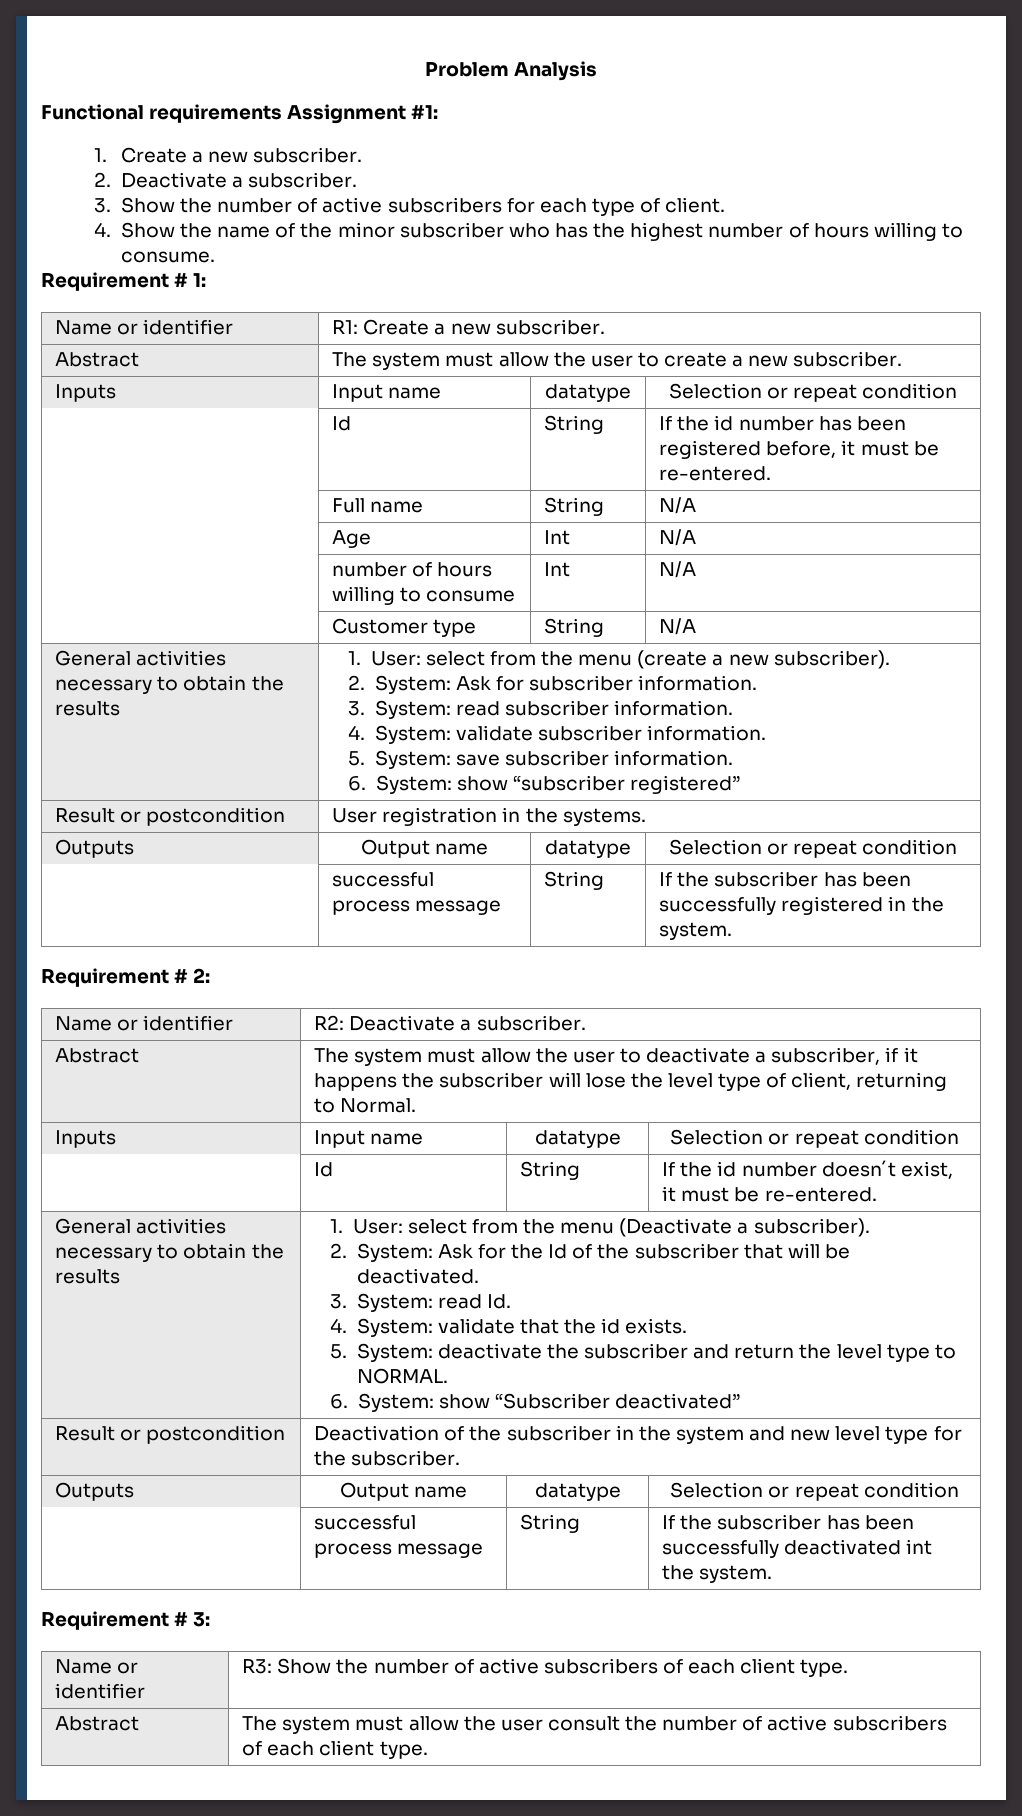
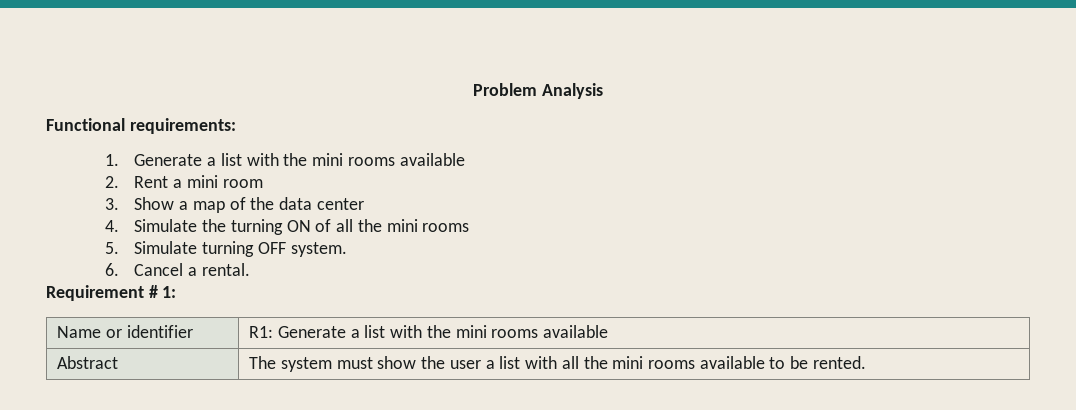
[149,104,439,124] [94,147,363,163] [94,172,358,188] [94,197,726,216] [94,222,963,241] [120,251,215,263] requirements Assignment #1: // 1. Create a new subscriber. // 2. Deactivate a subscriber. // 3. Show the number of active subscribers for each type of client. // 4. Show the name of the minor subscriber who has the highest number of hours willing to consume. -> [129,118,236,134] [104,153,465,166] [104,175,263,188] [104,197,364,213] [104,219,470,235] [104,241,347,257] [104,263,250,276] requirements: // 1. Generate a list with the mini rooms available // 2. Rent a mini room // 3. Show a map of the data center // 4. Simulate the turning ON of all the mini rooms // 5. Simulate turning OFF system. // 6. Cancel a rental.
[363,319,605,335] [55,352,140,367] [332,351,903,370] [55,384,117,402] [332,384,442,402] [545,384,631,402] [668,383,958,402] [332,416,352,431] [544,415,605,434] [659,415,906,431] [659,440,939,459] [659,466,772,481] [332,498,424,513] [544,497,605,516] [659,497,697,514] [332,530,372,548] [544,530,571,545] [659,529,697,546] [332,562,493,577] [332,586,516,605] [544,562,571,577] [659,561,697,578] [332,618,477,637] [544,618,605,637] [659,618,697,635] [55,650,227,666] [55,675,284,694] [55,701,121,716] [348,650,890,669] [348,675,758,694] [348,700,734,719] [348,725,767,744] [348,750,734,769] [348,775,741,794] [55,807,286,826] [332,807,646,826] [55,839,135,858] [360,839,489,858] [545,840,631,858] [668,839,958,858] [332,872,435,887] [332,900,502,915] [544,871,605,890] [659,871,911,887] [659,896,944,915] [659,922,733,940] [41,968,211,987] [55,1015,234,1031] [314,1015,586,1031] [55,1048,140,1063] [314,1047,918,1066] [314,1072,948,1091] [314,1098,417,1113] [55,1130,117,1148] [314,1130,424,1148] [534,1130,621,1148] [670,1129,959,1148] [314,1162,334,1177] [520,1161,581,1180] [662,1160,953,1179] [662,1186,877,1202] [55,1218,227,1234] [55,1243,284,1262] [55,1269,121,1284] [330,1218,870,1237] [330,1243,850,1262] [356,1268,479,1284] [330,1293,511,1312] [330,1318,688,1337] [330,1343,956,1362] [356,1368,448,1384] [330,1393,741,1412] [55,1425,286,1444] [314,1425,962,1444] [314,1450,461,1466] [55,1482,135,1501] [339,1482,468,1501] [534,1483,621,1501] [670,1482,959,1501] [314,1515,417,1530] [314,1543,484,1558] [520,1514,581,1533] [662,1514,914,1530] [662,1539,933,1558] [662,1565,773,1583] [41,1611,211,1630] [55,1659,139,1674] [55,1683,146,1699] [242,1658,849,1677] [55,1716,140,1731] [242,1715,947,1734] [242,1740,428,1759] Create a new subscriber. // Abstract | The system must allow the user to create a new subscriber. // Inputs | Input name | datatype | Selection or repeat condition // | Id | String | If the id number has been registered before, it must be re-entered. // | Full name | String | N/A // | Age | Int | N/A // | number of hours willing to consume | Int | N/A // | Customer type | String | N/A // General activities necessary to obtain the results | 1. User: select from the menu (create a new subscriber). // 2. System: Ask for subscriber information. // 3. System: read subscriber information. // 4. System: validate subscriber information. // 5. System: save subscriber information. // 6. System: show “subscriber registered” // Result or postcondition | User registration in the systems. // Outputs | Output name | datatype | Selection or repeat condition // | successful process message | String | If the subscriber has been successfully registered in the system. // Requirement # 2: // Name or identifier | R2: Deactivate a subscriber. // Abstract | The system must allow the user to deactivate a subscriber, if it happens the subscriber will lose the level type of client, returning to Normal. // Inputs | Input name | datatype | Selection or repeat condition // | Id | String | If the id number doesn´t exist, it must be re-entered. // General activities necessary to obtain the results | 1. User: select from the menu (Deactivate a subscriber). // 2. System: Ask for the Id of the subscriber that will be deactivated. // 3. System: read Id. // 4. System: validate that the id exists. // 5. System: deactivate the subscriber and return the level type to NORMAL. // 6. System: show “Subscriber deactivated” // Result or postcondition | Deactivation of the subscriber in the system and new level type for the subscriber. // Outputs | Output name | datatype | Selection or repeat condition // | successful process message | String | If the subscriber has been successfully deactivated int the system. // Requirement # 3: // Name or identifier | R3: Show the number of active subscribers of each client type. // Abstract | The system must allow the user consult the number of active subscribers of each client type. -> [277,325,609,338] [57,356,119,369] [249,356,866,372] Generate a list with the mini rooms available // Abstract | The system must show the user a list with all the mini rooms available to be rented.

